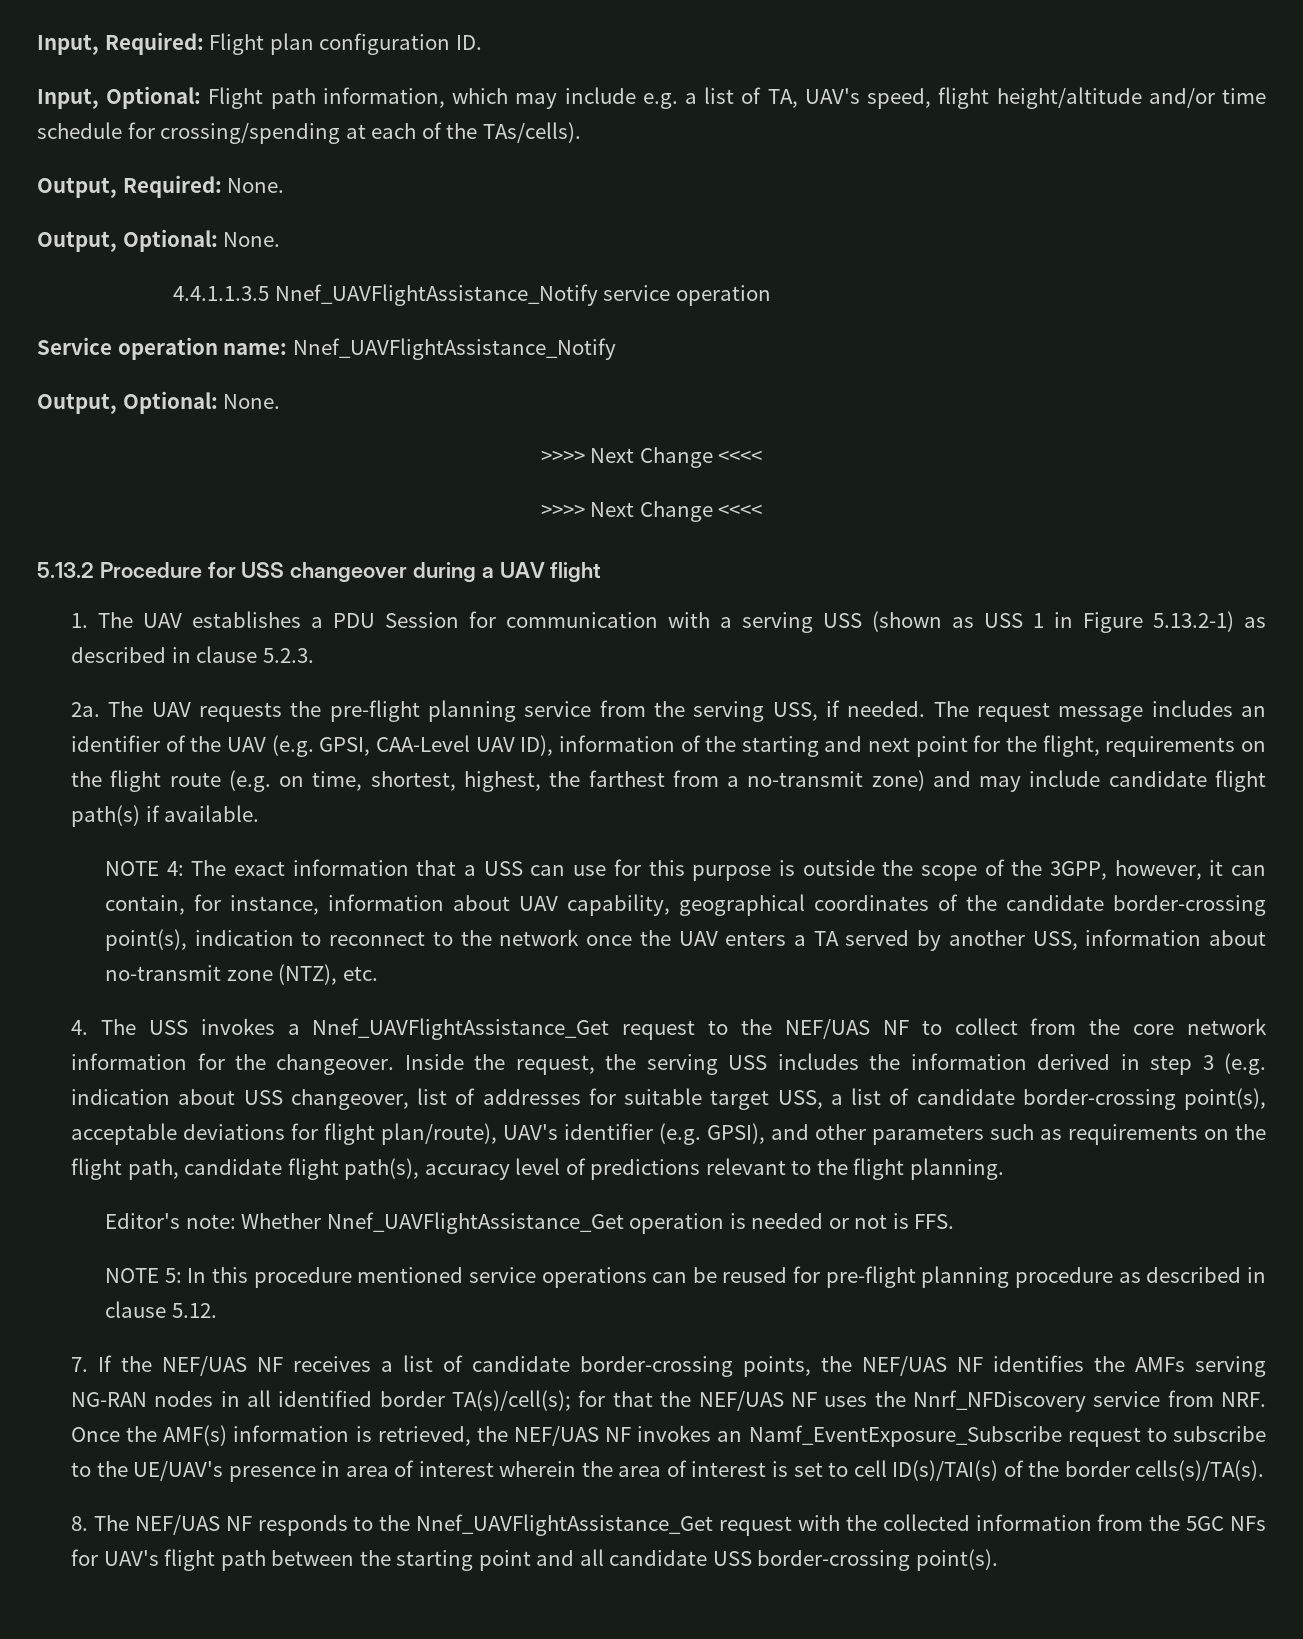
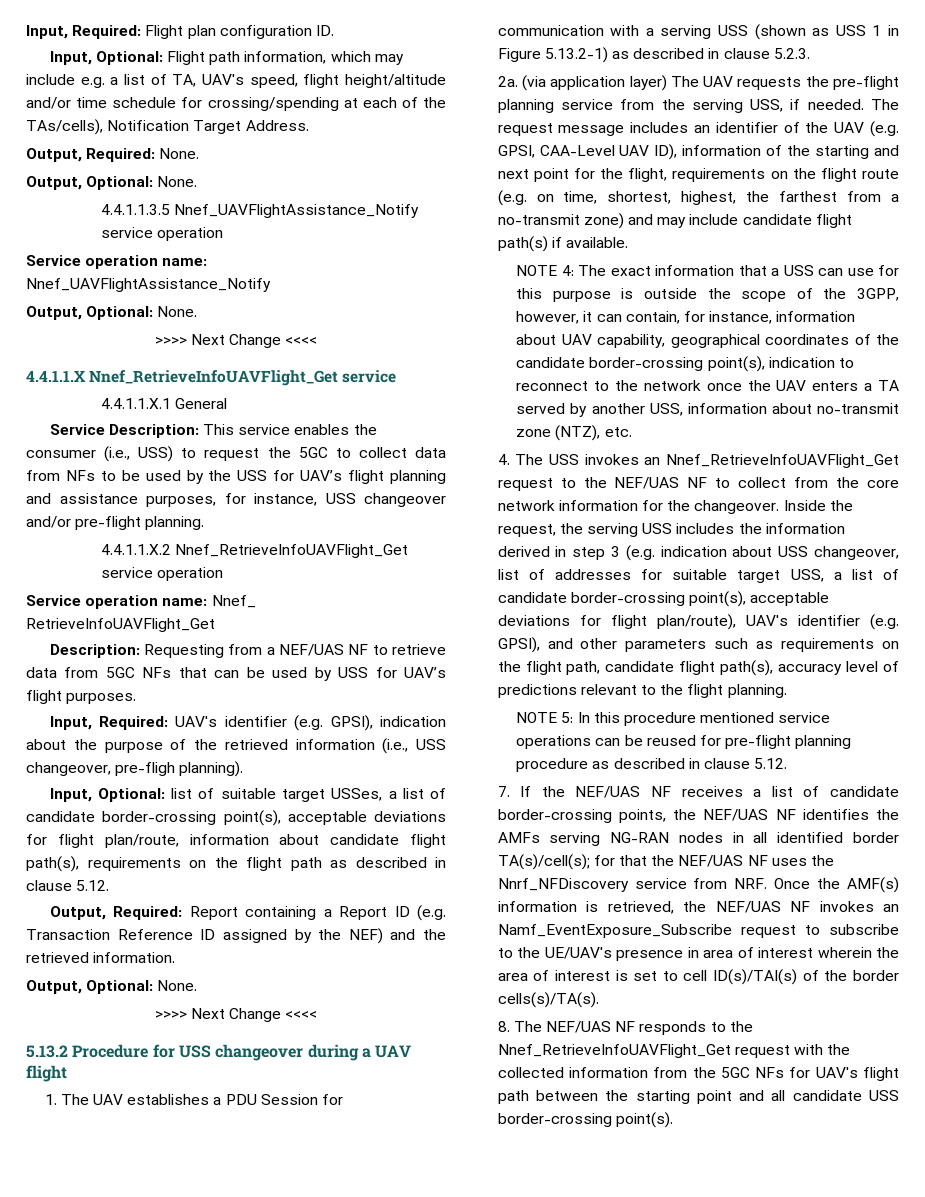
[482,122,581,143] TAs/cells). -> [26,119,309,135] TAs/cells), Notification Target Address.
(763, 456) none -> [26,370,397,386] [100,398,227,409] [49,424,377,438] [26,446,446,462] [26,470,447,484] [26,493,446,507] [26,516,205,530] [100,544,408,558] [100,567,223,581] [26,595,256,609] [26,618,215,632] [49,644,447,658] [26,667,446,681] [26,690,137,704] [49,715,446,731] [26,738,446,754] [26,761,244,777] [49,788,446,802] [26,810,446,826] [26,834,446,848] [26,856,446,872] [26,880,110,891] [49,905,446,921] [26,928,446,944] [26,952,176,963] [26,980,198,994] // 4.4.1.1.X Nnef_RetrieveInfoUAVFlight_Get service // 4.4.1.1.X.1 General // Service Description: This service enables the consumer (i.e., USS) to request the 5GC to collect data from NFs to be used by the USS for UAV’s flight planning and assistance purposes, for instance, USS changeover and/or pre-flight planning. // 4.4.1.1.X.2 Nnef_RetrieveInfoUAVFlight_Get service operation // Service operation name: Nnef_ RetrieveInfoUAVFlight_Get // Description: Requesting from a NEF/UAS NF to retrieve data from 5GC NFs that can be used by USS for UAV’s flight purposes. // Input, Required: UAV's identifier (e.g. GPSI), indication about the purpose of the retrieved information (i.e., USS changeover, pre-fligh planning). // Input, Optional: list of suitable target USSes, a list of candidate border-crossing point(s), acceptable deviations for flight plan/route, information about candidate flight path(s), requirements on the flight path as described in clause 5.12. // Output, Required: Report containing a Report ID (e.g. Transaction Reference ID assigned by the NEF) and the retrieved information. // Output, Optional: None.
(101, 709) none -> [521,75,667,91] (via application layer)
[287,1018,610,1040] a Nnef_UAVFlightAssistance_Get -> [644,454,899,468] an Nnef_RetrieveInfoUAVFlight_Get
[105,1212,955,1234] // Editor's note: Whether Nnef_UAVFlightAssistance_Get operation is needed or not is FFS. -> (787, 691) none
[416,1514,714,1536] Nnef_UAVFlightAssistance_Get -> [497,1044,731,1058] Nnef_RetrieveInfoUAVFlight_Get

